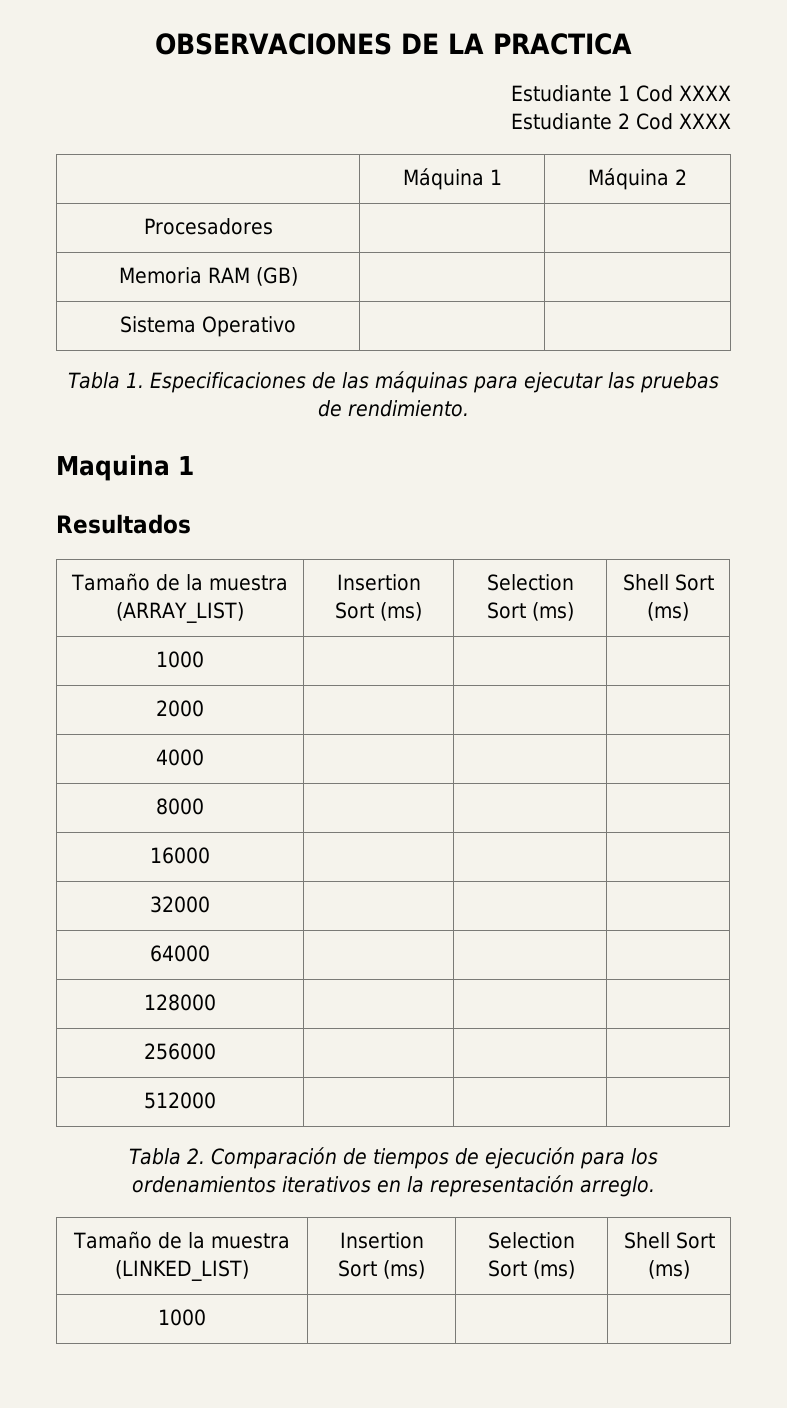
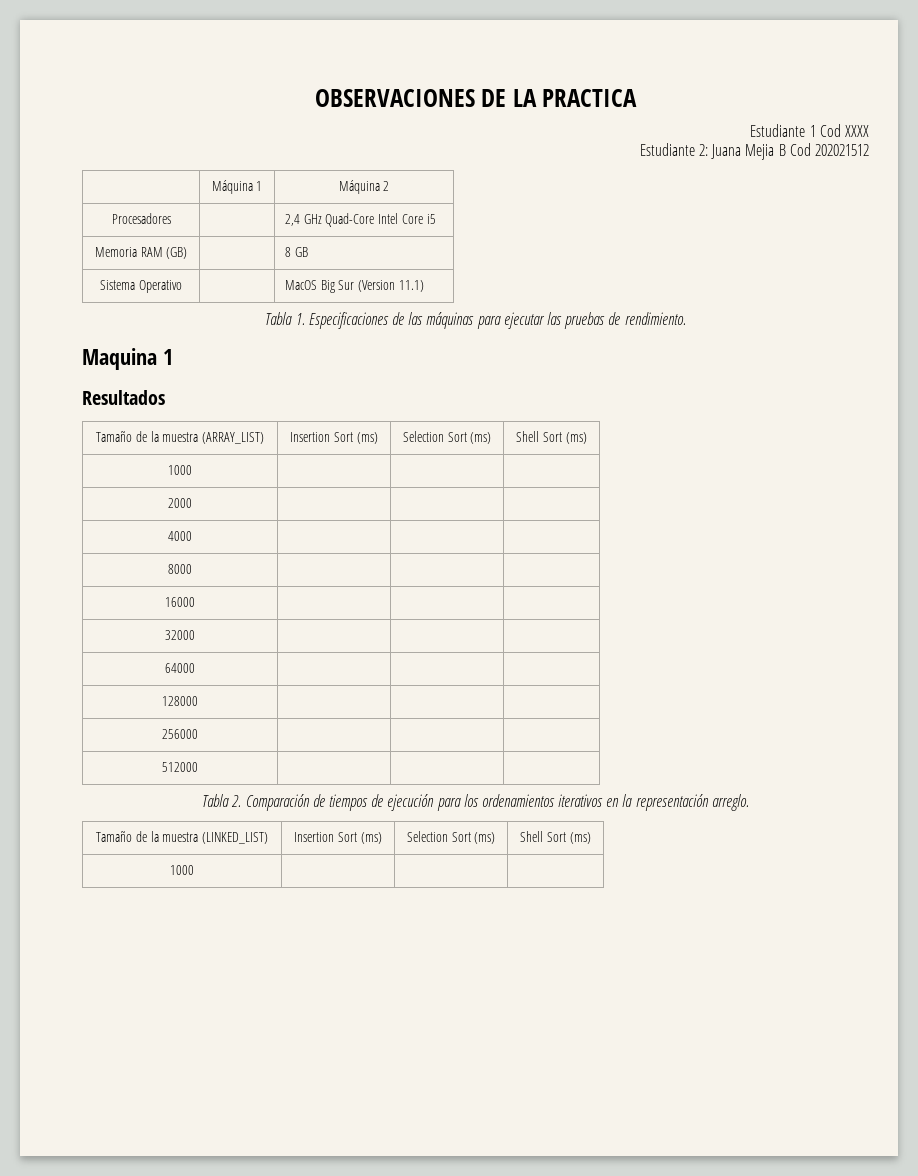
[618,113,731,130] 2 Cod XXXX -> [699,143,869,160] 2: Juana Mejia B Cod 202021512
(273, 226) none -> [284,213,436,227] 2,4 GHz Quad-Core Intel Core i5
(298, 276) none -> [284,247,308,257] 8 GB
(296, 326) none -> [284,280,425,293] MacOS Big Sur (Version 11.1)

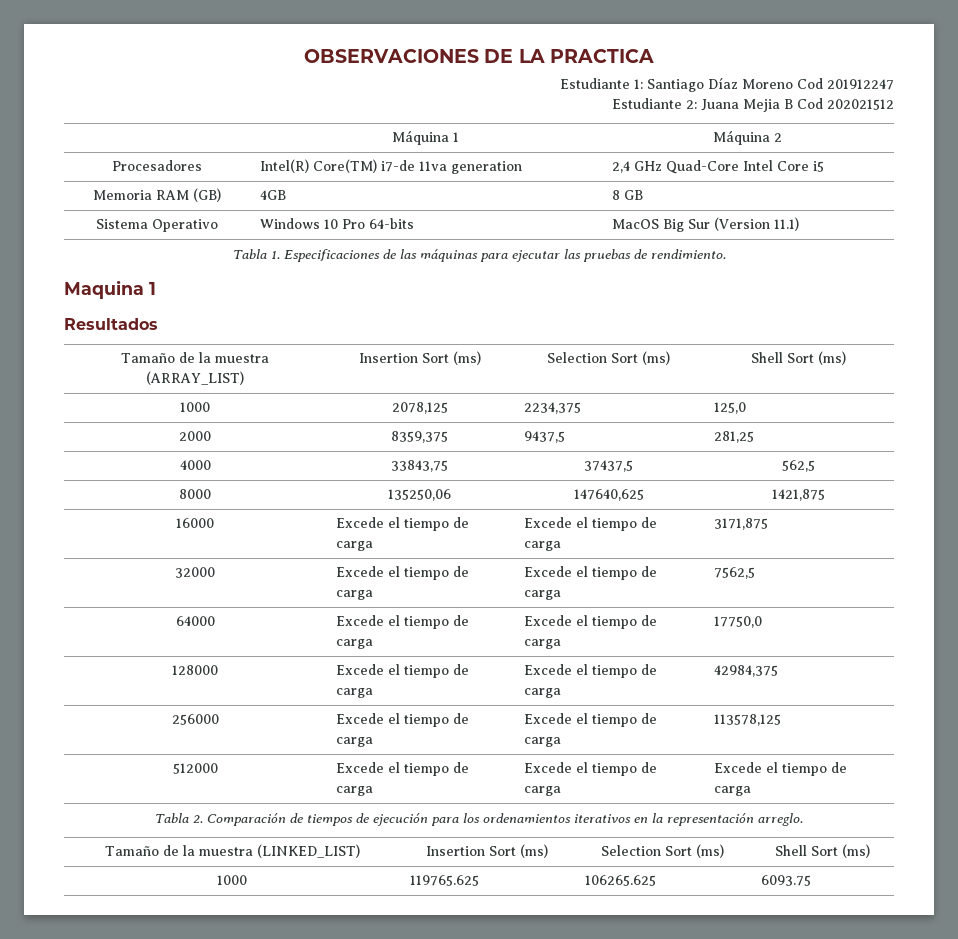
[809,124,869,137] 1 Cod XXXX -> [634,77,894,92] 1: Santiago Díaz Moreno Cod 201912247
(171, 218) none -> [259,159,522,174] Intel(R) Core(TM) i7-de 11va generation
(188, 253) none -> [259,190,286,200] 4GB
(182, 286) none -> [259,218,414,229] Windows 10 Pro 64-bits
[168,498,192,508] [168,531,192,541] [168,564,192,574] [165,597,195,607] [165,630,195,640] [165,663,195,673] [162,696,198,706] [162,729,198,739] [162,762,198,772] | | // 2000 | | | // 4000 | | | // 8000 | | | // 16000 | | | // 32000 | | | // 64000 | | | // 128000 | | | // 256000 | | | // 512000 | | | -> [391,402,448,414] [523,402,581,414] [713,402,746,414] [179,431,211,441] [391,431,448,443] [523,431,565,443] [713,431,754,443] [179,460,211,470] [391,460,448,472] [584,460,633,472] [781,460,815,472] [179,489,211,499] [388,489,451,501] [573,489,644,501] [771,489,825,501] [176,518,214,528] [335,517,469,531] [335,541,373,551] [523,517,657,531] [523,541,561,551] [713,518,768,530] [175,567,215,578] [335,566,469,580] [335,590,373,600] [523,566,657,580] [523,590,561,600] [713,567,755,579] [175,616,215,626] [335,615,469,629] [335,639,373,649] [523,615,657,629] [523,639,561,649] [713,616,762,628] [172,665,218,675] [335,664,469,678] [335,688,373,698] [523,664,657,678] [523,688,561,698] [713,665,778,677] [171,714,219,725] [335,713,469,727] [335,737,373,747] [523,713,657,727] [523,737,561,747] [713,714,781,726] [172,763,218,774] [335,762,469,776] [335,786,373,796] [523,762,657,776] [523,786,561,796] [713,762,847,776] [713,786,751,796] 2078,125 | 2234,375 | 125,0 // 2000 | 8359,375 | 9437,5 | 281,25 // 4000 | 33843,75 | 37437,5 | 562,5 // 8000 | 135250,06 | 147640,625 | 1421,875 // 16000 | Excede el tiempo de carga | Excede el tiempo de carga | 3171,875 // 32000 | Excede el tiempo de carga | Excede el tiempo de carga | 7562,5 // 64000 | Excede el tiempo de carga | Excede el tiempo de carga | 17750,0 // 128000 | Excede el tiempo de carga | Excede el tiempo de carga | 42984,375 // 256000 | Excede el tiempo de carga | Excede el tiempo de carga | 113578,125 // 512000 | Excede el tiempo de carga | Excede el tiempo de carga | Excede el tiempo de carga
(194, 870) | | -> [409,875,479,886] [584,875,656,886] [760,875,811,886] 119765.625 | 106265.625 | 6093.75

